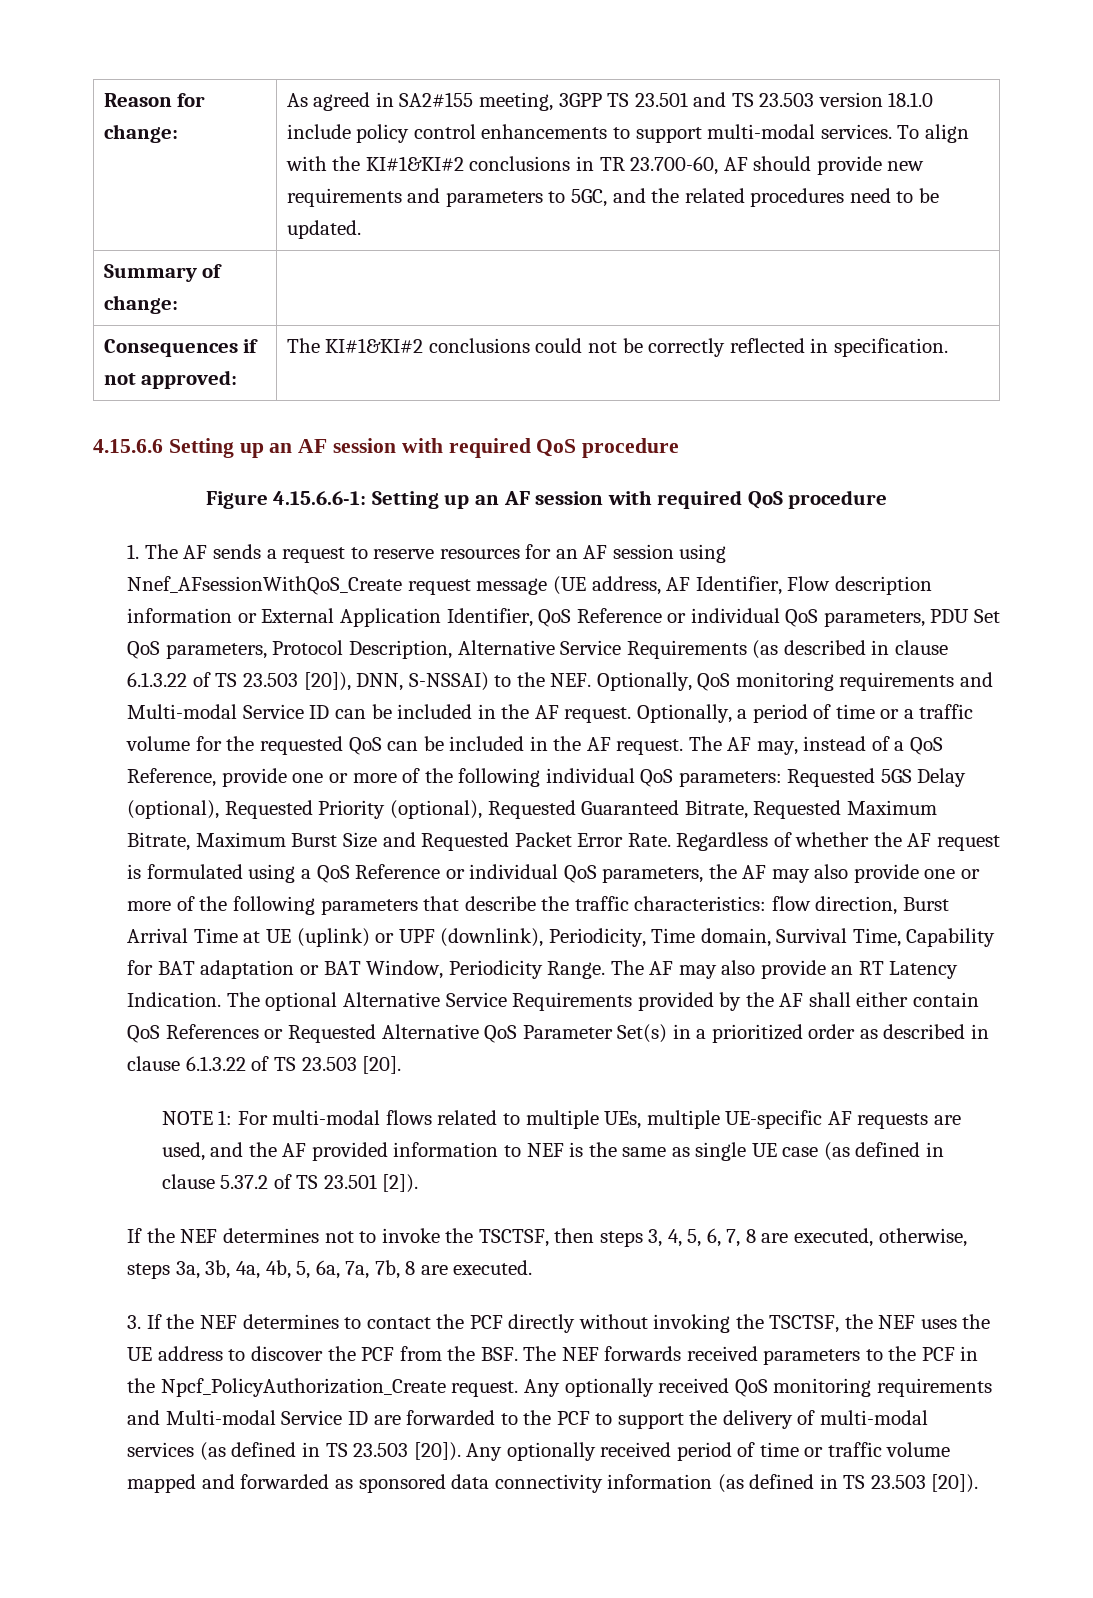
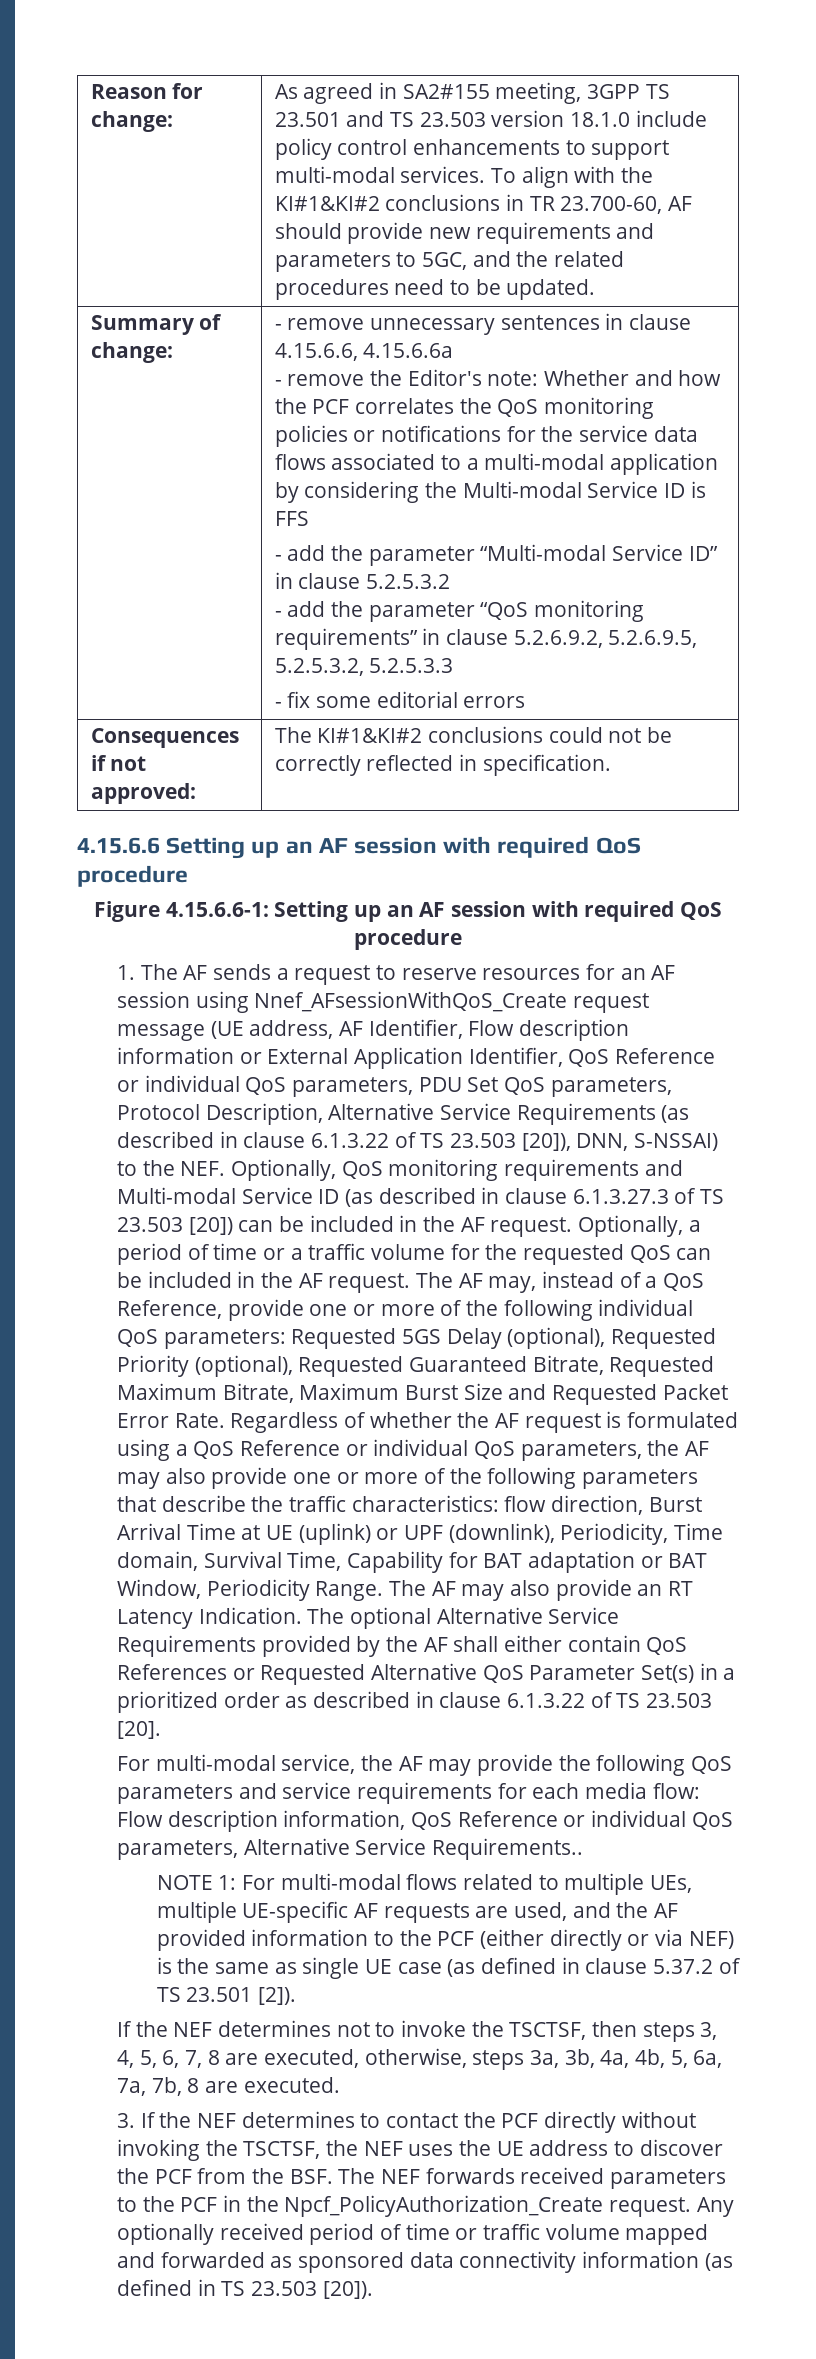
(178, 304) none -> [274,313,691,335] [274,343,454,361] [274,369,722,386] [274,397,654,419] [274,425,698,447] [274,453,718,475] [274,481,706,503] [274,511,309,526] [274,544,718,566] [274,572,450,589] [274,600,644,622] [274,628,698,650] [274,658,454,676] [274,691,526,708] - remove unnecessary sentences in clause 4.15.6.6, 4.15.6.6a // - remove the Editor's note: Whether and how the PCF correlates the QoS monitoring policies or notifications for the service data flows associated to a multi-modal application by considering the Multi-modal Service ID is FFS // - add the parameter “Multi-modal Service ID” in clause 5.2.5.3.2 // - add the parameter “QoS monitoring requirements” in clause 5.2.6.9.2, 5.2.6.9.5, 5.2.5.3.2, 5.2.5.3.3 // - fix some editorial errors
(330, 712) none -> [344,1187,724,1207] [116,1217,233,1235] (as described in clause 6.1.3.27.3 of TS 23.503 [20])
(402, 1065) none -> [116,1754,732,1776] [116,1782,700,1804] [116,1810,733,1832] [116,1838,583,1860] // For multi-modal service, the AF may provide the following QoS parameters and service requirements for each media flow: Flow description information, QoS Reference or individual QoS parameters, Alternative Service Requirements..
[526,1143,564,1157] NEF -> [399,1929,734,1951] the PCF (either directly or via NEF)
[734,1378,992,1397] [127,1410,928,1429] [127,1442,672,1461] QoS monitoring requirements and Multi-modal Service ID are forwarded to the PCF to support the delivery of multi-modal services (as defined in TS 23.503 [20]). Any optionally received -> (304, 2231) none

